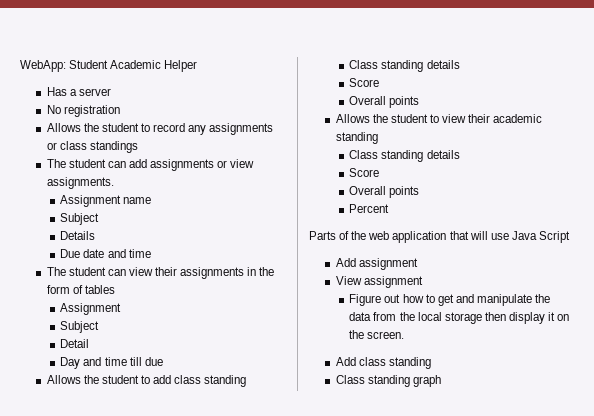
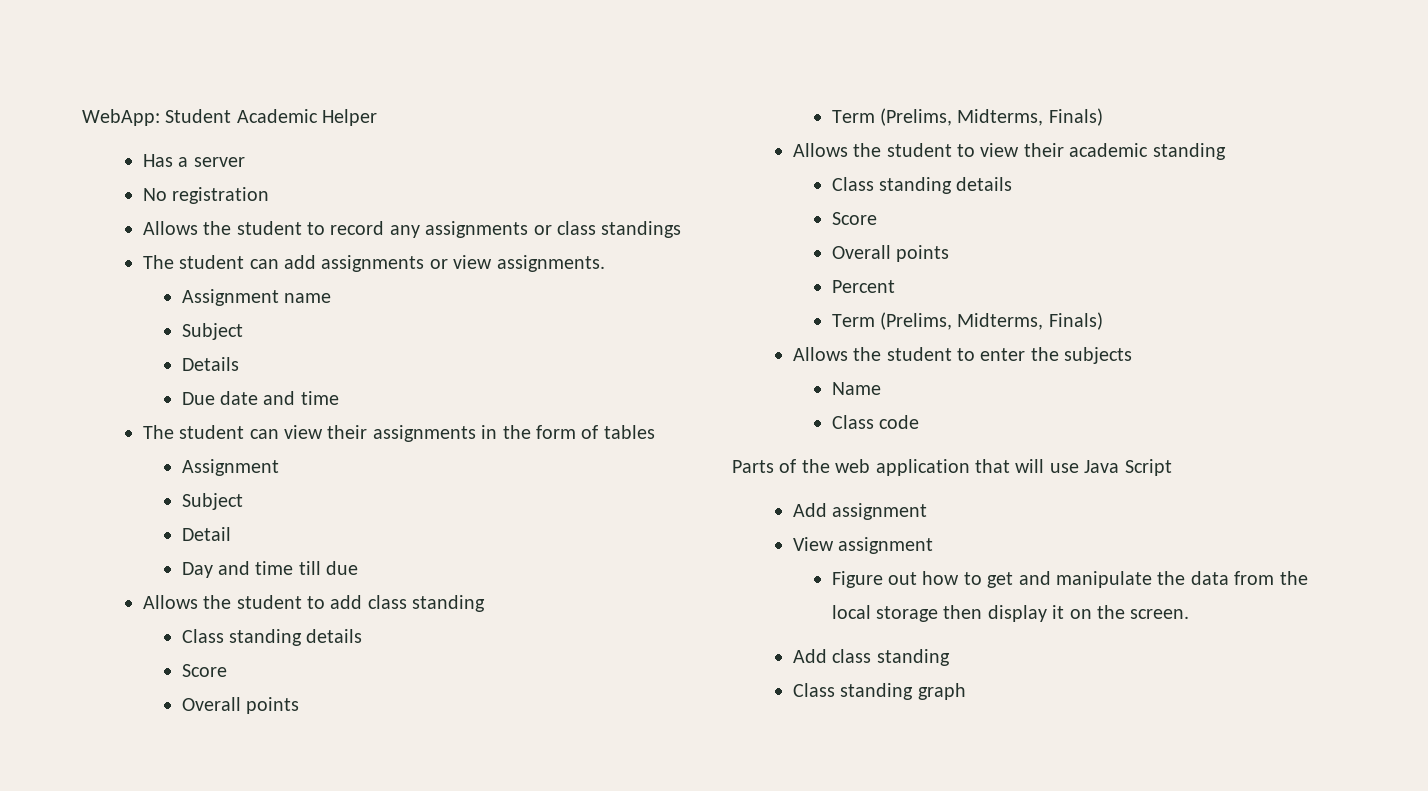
(420, 102) none -> [831,108,1103,126] // Term (Prelims, Midterms, Finals)
(390, 208) none -> [831,312,1103,330] [792,347,1133,364] [831,382,881,395] [831,415,919,429] // Term (Prelims, Midterms, Finals) // Allows the student to enter the subjects // Name // Class code

